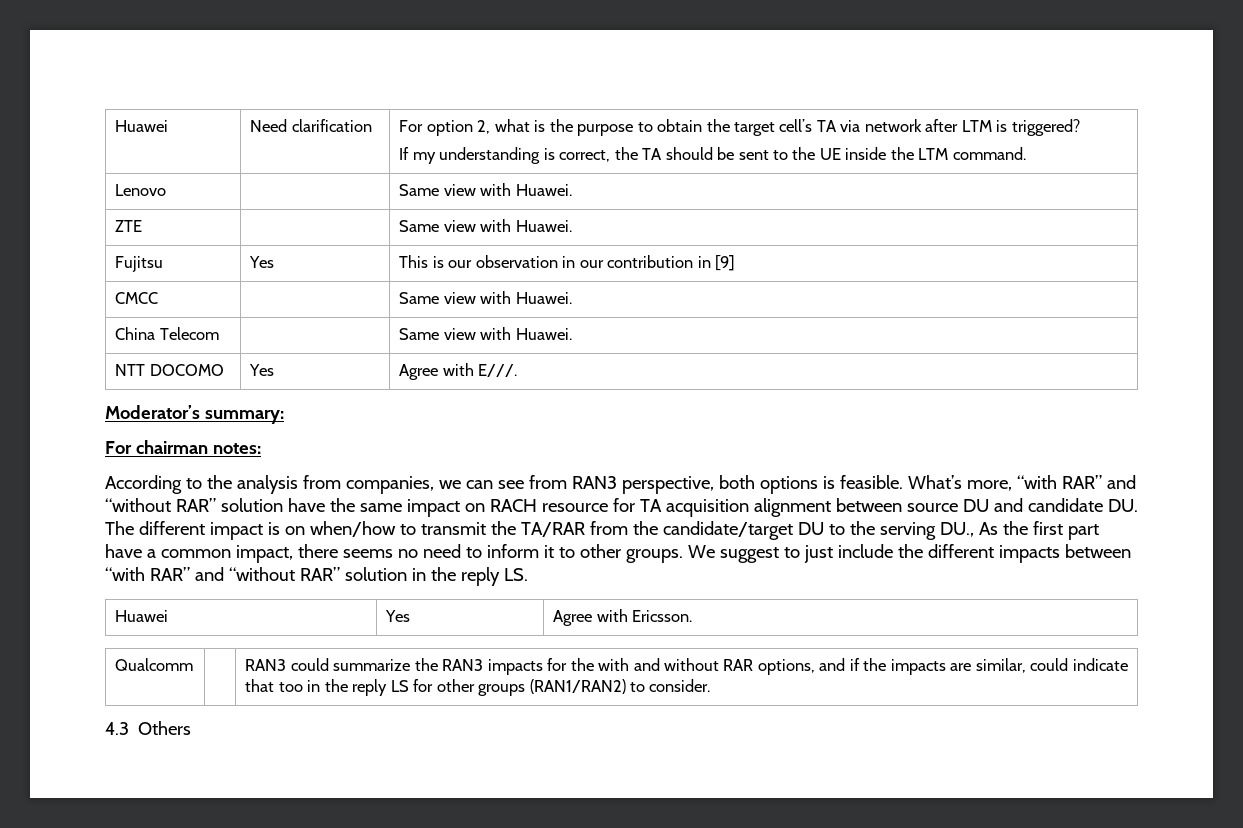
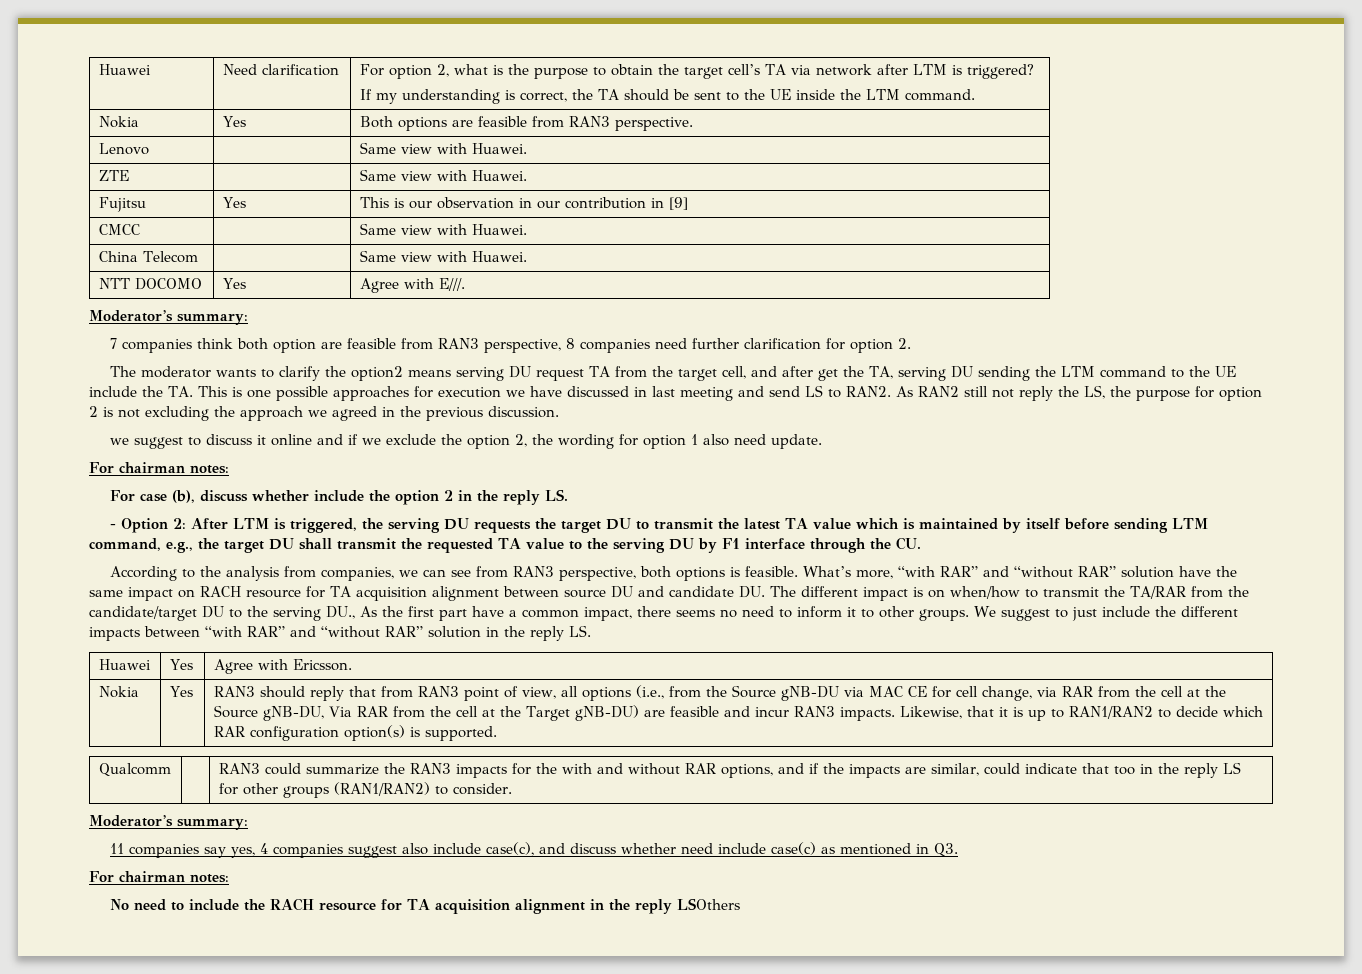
(1026, 153) none -> [98,116,139,128] [222,116,246,127] [359,116,693,131] // Nokia | Yes | Both options are feasible from RAN3 perspective.
[105,440,261,454] For chairman notes: -> [110,338,912,353] [110,366,1237,381] [89,385,1262,401] [89,406,559,421] [110,434,823,449] [89,462,229,474] [110,489,569,505] [110,518,1209,533] [89,537,921,553] 7 companies think both option are feasible from RAN3 perspective, 8 companies need further clarification for option 2. // The moderator wants to clarify the option2 means serving DU request TA from the target cell, and after get the TA, serving DU sending the LTM command to the UE include the TA. This is one possible approaches for execution we have discussed in last meeting and send LS to RAN2. As RAN2 still not reply the LS, the purpose for option 2 is not excluding the approach we agreed in the previous discussion. // we suggest to discuss it online and if we exclude the option 2, the wording for option 1 also need update. // For chairman notes: // For case (b), discuss whether include the option 2 in the reply LS. // - Option 2: After LTM is triggered, the serving DU requests the target DU to transmit the latest TA value which is maintained by itself before sending LTM command, e.g., the target DU shall transmit the requested TA value to the serving DU by F1 interface through the CU.
(693, 616) none -> [98,686,139,698] [169,686,193,697] [213,685,1226,701] [213,705,1263,721] [213,725,497,741] // Nokia | Yes | RAN3 should reply that from RAN3 point of view, all options (i.e., from the Source gNB-DU via MAC CE for cell change, via RAR from the cell at the Source gNB-DU, Via RAR from the cell at the Target gNB-DU) are feasible and incur RAN3 impacts. Likewise, that it is up to RAN1/RAN2 to decide which RAR configuration option(s) is supported.
[105,721,192,735] 4.3 Others -> [89,815,248,830] [110,842,959,858] [89,871,229,883] [110,898,741,914] Moderator’s summary: // 11 companies say yes, 4 companies suggest also include case(c), and discuss whether need include case(c) as mentioned in Q3. // For chairman notes: // No need to include the RACH resource for TA acquisition alignment in the reply LSOthers

